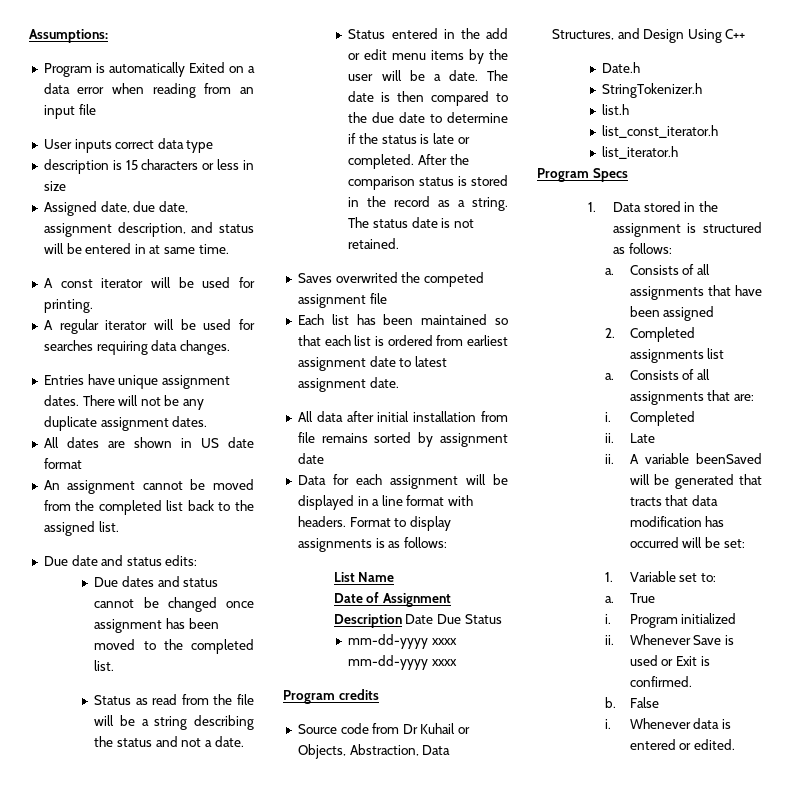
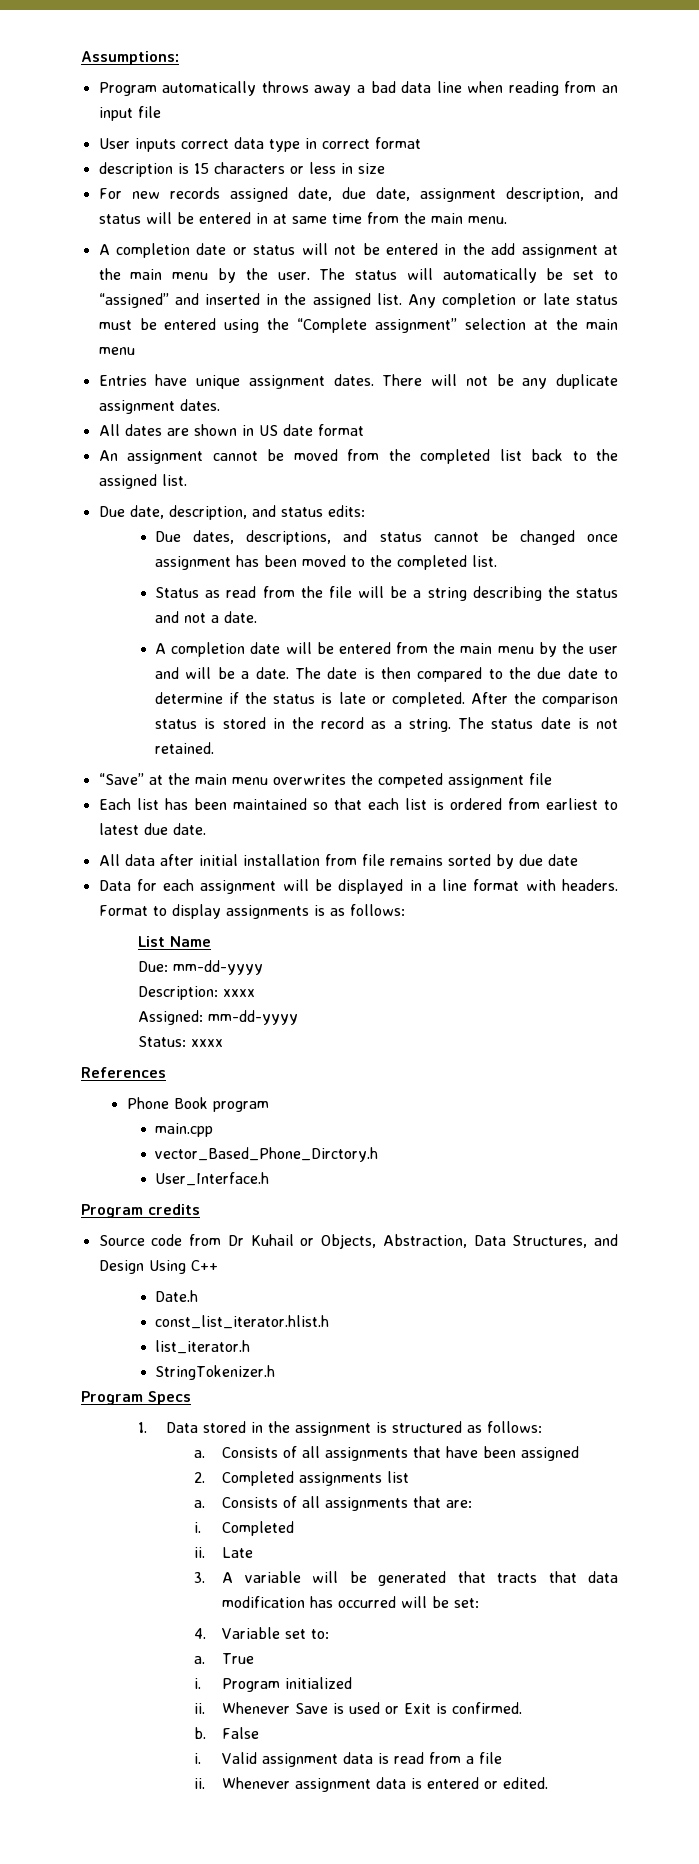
[95,62,256,77] [43,83,105,94] is automatically Exited on a data error -> [162,81,462,96] automatically throws away a bad data line
(214, 146) none -> [304,137,421,149] in correct format
[43,201,97,216] Assigned -> [98,187,288,202] For new records assigned
[198,244,229,254] [43,277,255,288] [43,299,93,313] [43,319,255,334] [43,340,230,355] time. // A const iterator will be used for printing. // A regular iterator will be used for searches requiring data changes. -> [331,212,507,224] [98,243,618,258] [98,268,618,283] [98,293,618,308] [98,318,618,333] [98,347,135,355] time from the main menu. // A completion date or status will not be entered in the add assignment at the main menu by the user. The status will automatically be set to “assigned” and inserted in the assigned list. Any completion or late status must be entered using the “Complete assignment” selection at the main menu
[71,555,98,566] date -> [129,505,247,520] date, description,
[122,576,155,587] dates -> [193,530,332,545] dates, descriptions,
[348,28,508,39] [348,49,465,60] Status entered in the add or edit menu items -> [155,642,534,657] A completion date will be entered from the main menu
(374, 77) none -> [155,667,180,679] and
[297,272,398,283] Saves overwrited -> [98,773,346,785] “Save” at the main menu overwrites
[297,356,396,371] assignment date -> (598, 804) none
[297,378,366,392] assignment -> [143,823,168,835] due
[440,433,508,447] assignment -> [518,854,543,866] due
[333,592,451,607] [333,614,502,628] [348,634,458,649] [348,655,458,670] Date of Assignment Description Date Due Status // mm-dd-yyyy xxxx mm-dd-yyyy xxxx -> [137,960,263,975] [137,986,255,1000] [137,1010,298,1025] [137,1036,223,1047] [81,1067,166,1078] [126,1097,269,1112] [155,1123,214,1137] [155,1147,379,1162] [155,1172,270,1186] Due: mm-dd-yyyy // Description: xxxx // Assigned: mm-dd-yyyy // Status: xxxx // References // Phone Book program // main.cpp // vector_Based_Phone_Dirctory.h // User_Interface.h
[602,83,703,98] [602,104,630,115] [602,125,719,138] StringTokenizer.h // list.h // list_const_iterator.h -> [155,1315,330,1329] const_list_iterator.hlist.h
(679, 152) none -> [155,1365,276,1380] // StringTokenizer.h
[604,454,614,464] ii. -> [194,1572,206,1583] 3.
[696,453,762,464] beenSaved -> (301, 1577) none
[604,572,613,582] 1. -> [194,1628,207,1639] 4.
[629,718,691,729] Whenever -> [222,1752,503,1767] [194,1777,372,1792] Valid assignment data is read from a file // ii. Whenever assignment

